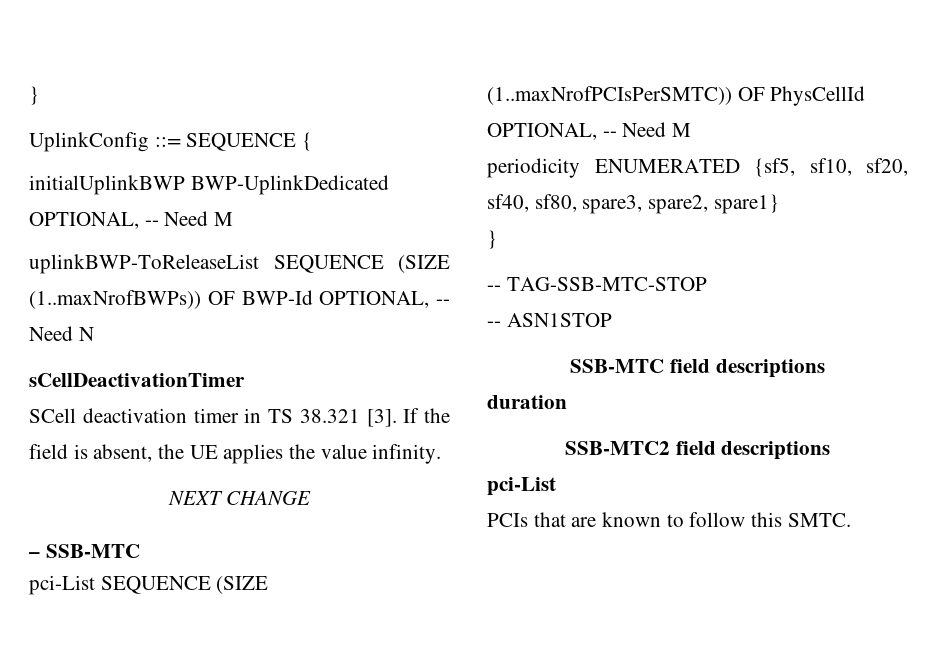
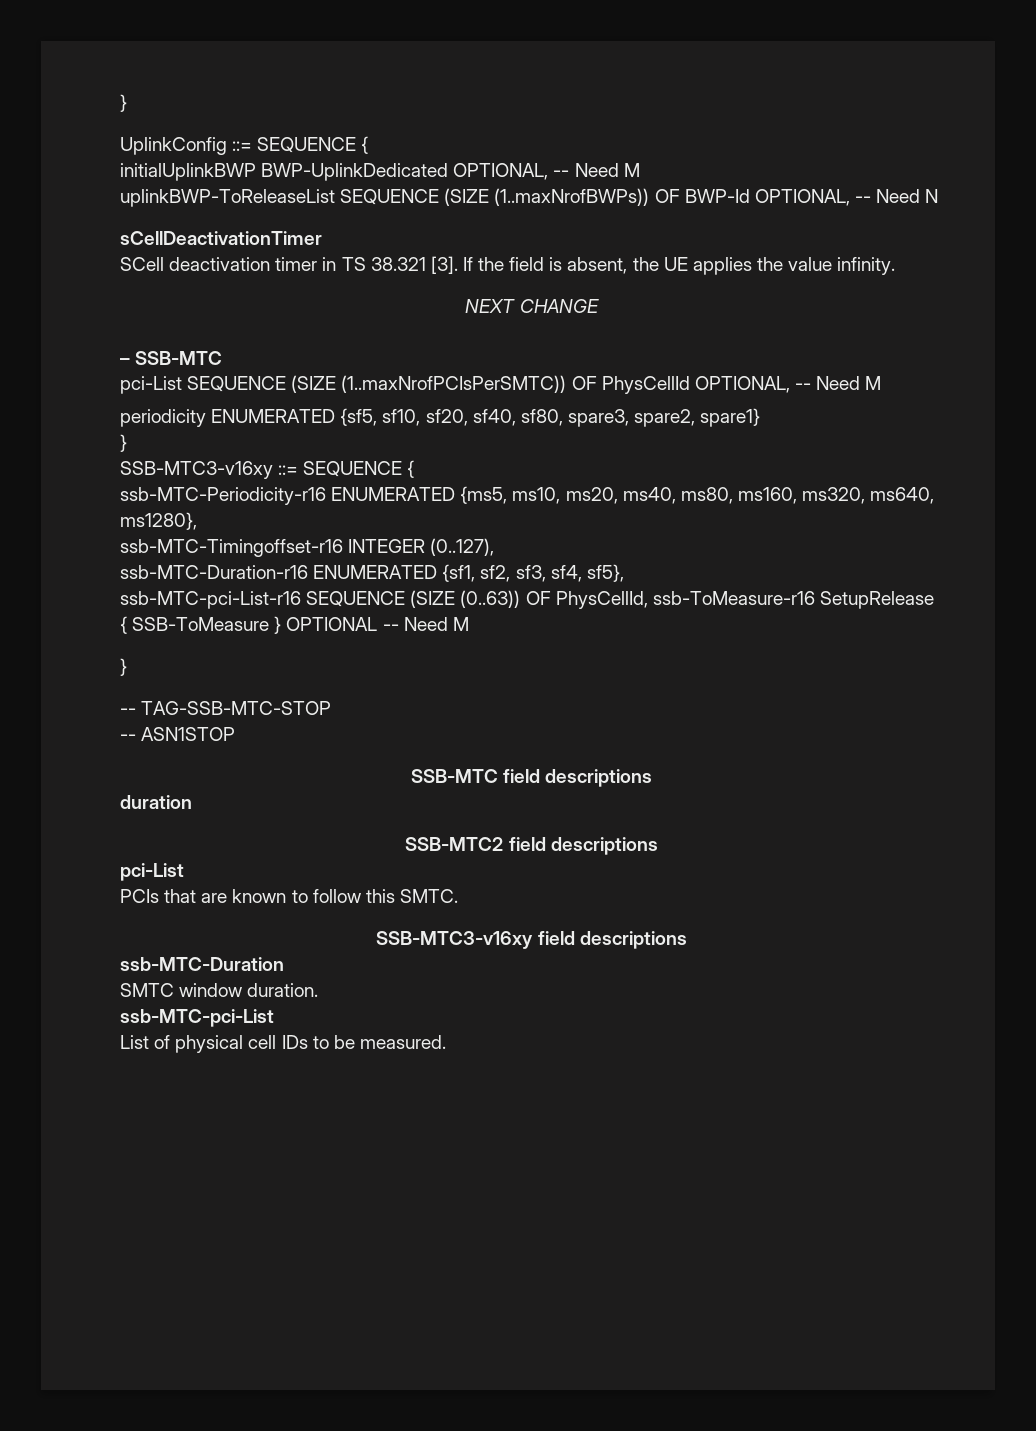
(497, 239) none -> [120,460,415,479] [120,486,935,505] [120,512,197,530] [120,538,495,557] [120,564,624,582] [120,590,934,609] [120,616,469,634] [120,658,127,676] // SSB-MTC3-v16xy ::= SEQUENCE { // ssb-MTC-Periodicity-r16 ENUMERATED {ms5, ms10, ms20, ms40, ms80, ms160, ms320, ms640, ms1280}, // ssb-MTC-Timingoffset-r16 INTEGER (0..127), // ssb-MTC-Duration-r16 ENUMERATED {sf1, sf2, sf3, sf4, sf5}, // ssb-MTC-pci-List-r16 SEQUENCE (SIZE (0..63)) OF PhysCellId, ssb-ToMeasure-r16 SetupRelease { SSB-ToMeasure } OPTIONAL -- Need M // }
(851, 520) none -> [376,931,687,949] [120,957,284,971] [120,983,319,997] [120,1009,274,1027] [120,1035,446,1053] // SSB-MTC3-v16xy field descriptions // ssb-MTC-Duration // SMTC window duration. // ssb-MTC-pci-List // List of physical cell IDs to be measured.

